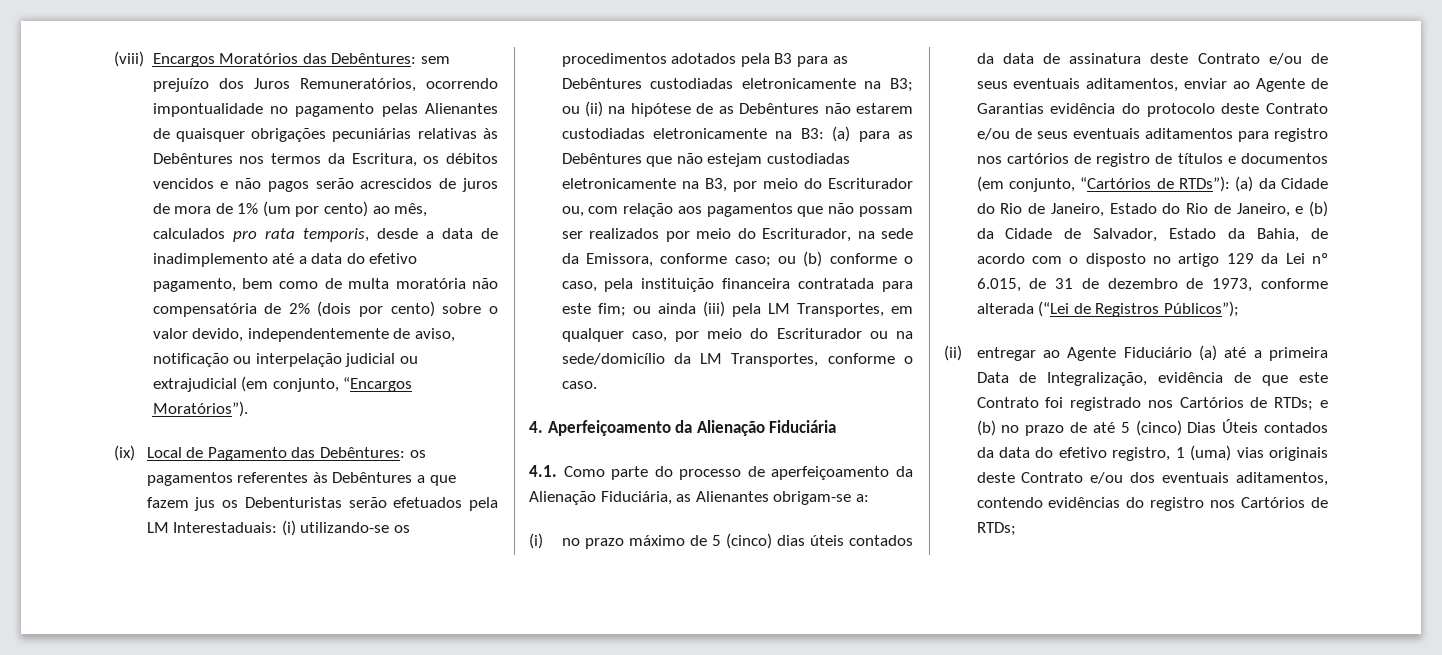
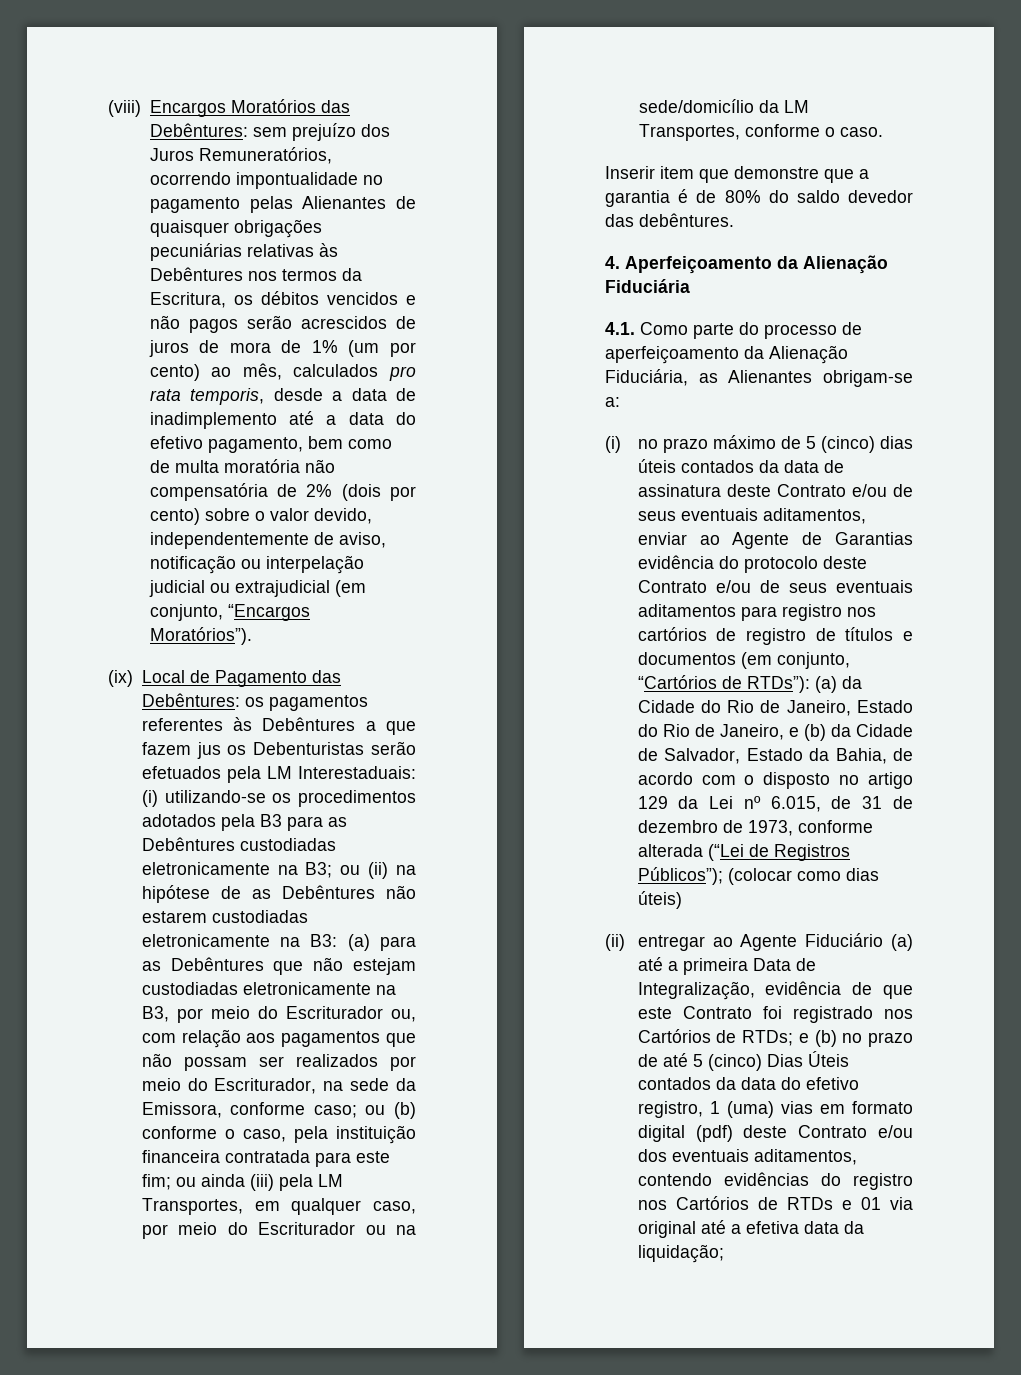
(597, 385) none -> [605,166,869,183] [605,189,913,207] [605,213,734,227] // Inserir item que demonstre que a garantia é de 80% do saldo devedor das debêntures.
(1239, 309) none -> [727,868,879,885] [637,891,682,909] (colocar como dias úteis)
[1269,447,1328,461] originais -> [819,1101,913,1114] [637,1125,733,1142] em formato digital (pdf)
[976,522,1016,536] RTDs; -> [786,1197,913,1210] [637,1220,864,1238] [637,1244,724,1263] RTDs e 01 via original até a efetiva data da liquidação;

